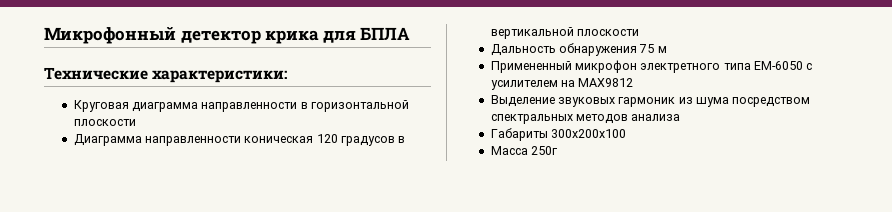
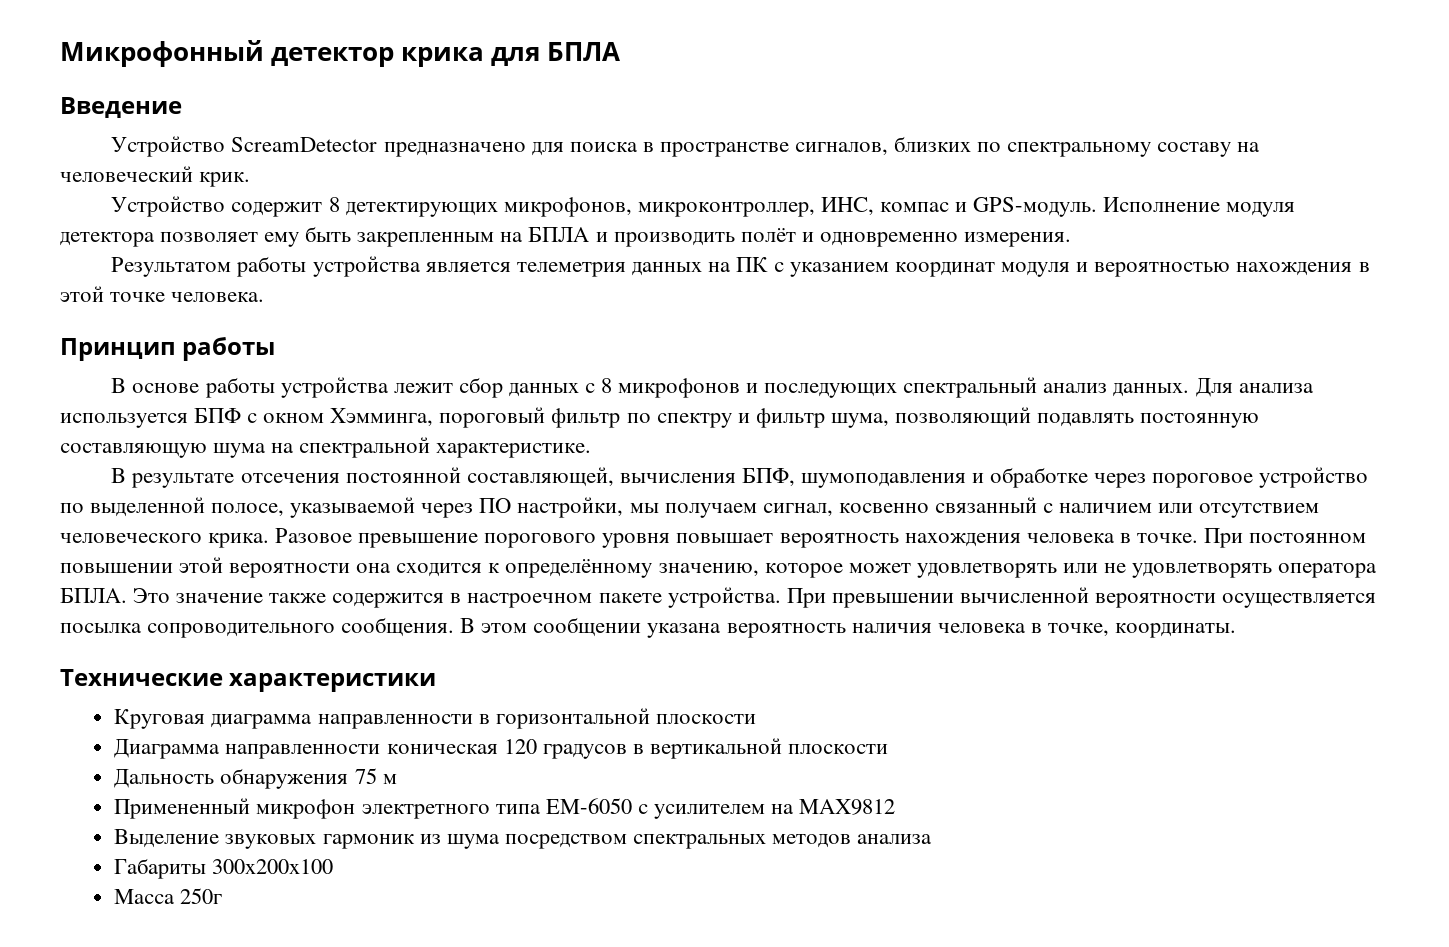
(411, 33) none -> [60,97,182,118] [111,136,1261,157] [60,166,251,187] [111,196,1296,217] [60,226,1071,247] [111,256,1370,277] [60,286,265,302] [60,337,276,361] [111,377,1314,398] [60,407,1260,428] [60,437,592,458] [111,467,1369,488] [60,497,1320,518] [60,528,1366,548] [60,557,1378,578] [60,587,1376,608] [60,617,1236,638] // Введение // Устройство ScreamDetector предназначено для поиска в пространстве сигналов, близких по спектральному составу на человеческий крик. // Устройство содержит 8 детектирующих микрофонов, микроконтроллер, ИНС, компас и GPS-модуль. Исполнение модуля детектора позволяет ему быть закрепленным на БПЛА и производить полёт и одновременно измерения. // Результатом работы устройства является телеметрия данных на ПК с указанием координат модуля и вероятностью нахождения в этой точке человека. // Принцип работы // В основе работы устройства лежит сбор данных с 8 микрофонов и последующих спектральный анализ данных. Для анализа используется БПФ с окном Хэмминга, пороговый фильтр по спектру и фильтр шума, позволяющий подавлять постоянную составляющую шума на спектральной характеристике. // В результате отсечения постоянной составляющей, вычисления БПФ, шумоподавления и обработке через пороговое устройство по выделенной полосе, указываемой через ПО настройки, мы получаем сигнал, косвенно связанный с наличием или отсутствием человеческого крика. Разовое превышение порогового уровня повышает вероятность нахождения человека в точке. При постоянном повышении этой вероятности она сходится к определённому значению, которое может удовлетворять или не удовлетворять оператора БПЛА. Это значение также содержится в настроечном пакете устройства. При превышении вычисленной вероятности осуществляется посылка сопроводительного сообщения. В этом сообщении указана вероятность наличия человека в точке, координаты.
[152,70,288,83] характеристики: -> [229,673,437,692] характеристики

